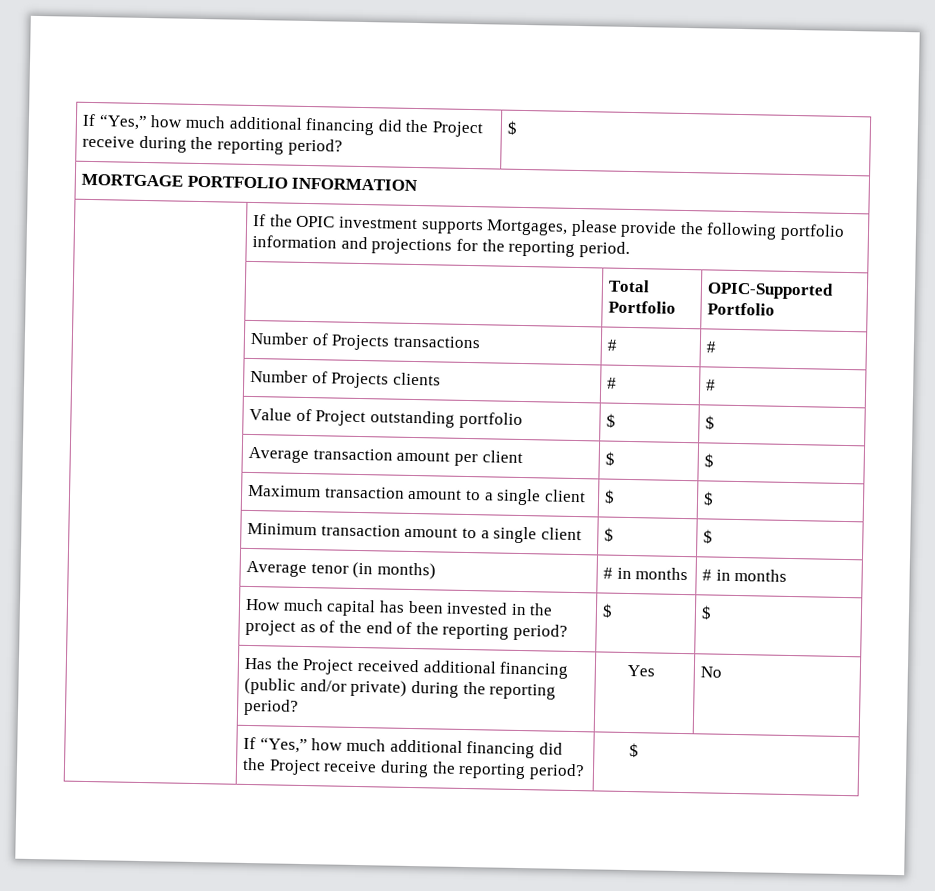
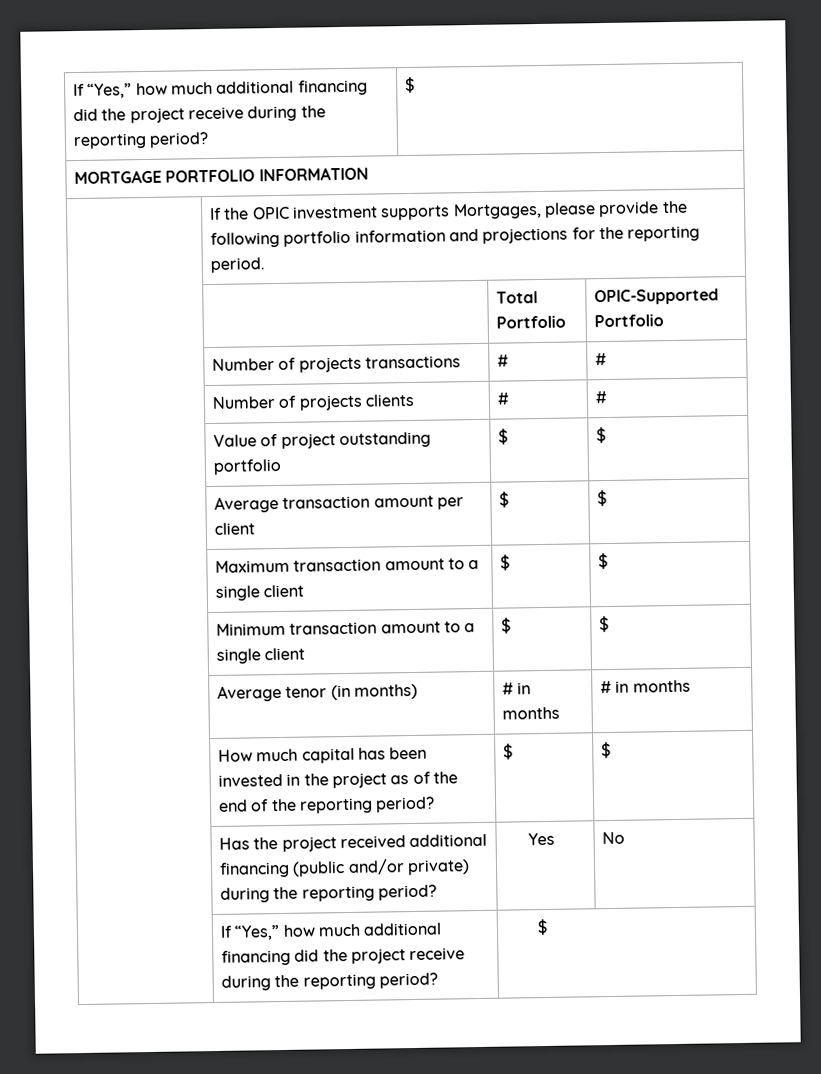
[82,113,483,138] If “Yes,” how much additional financing did the Project -> [73,79,368,99] [73,107,185,124] If “Yes,” how much additional financing did the project
[331,334,391,351] Projects -> [298,356,362,373] projects
[331,372,390,389] Projects -> [298,394,363,411] projects
[315,410,367,427] Project -> [280,433,336,449] project
[302,658,355,675] Project -> [281,836,337,852] project
[268,759,321,776] Project -> [351,948,407,964] project

